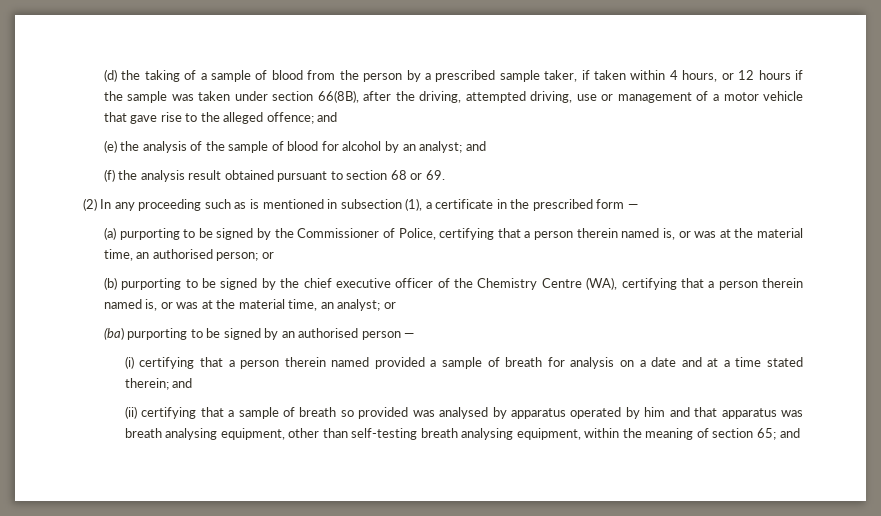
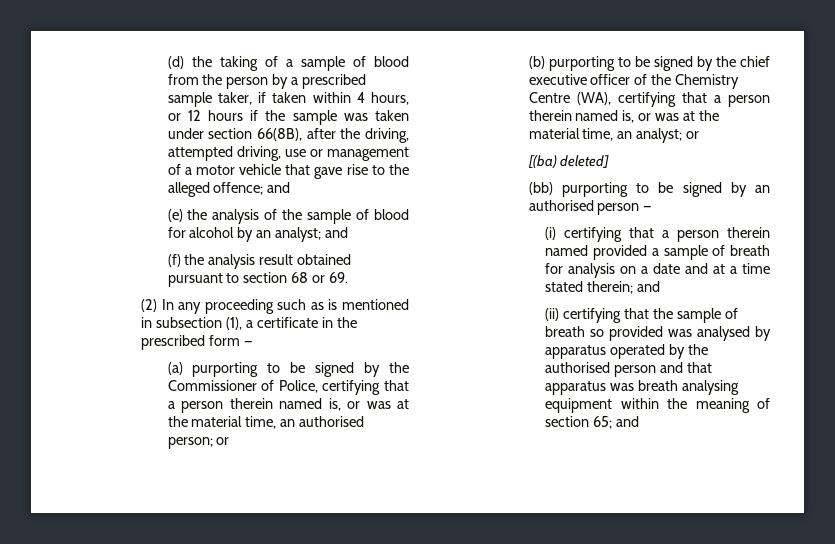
[103,327,124,340] (ba) -> [527,155,610,168] [528,182,553,195] [(ba) deleted] // (bb)
[228,410,235,417] a -> [653,308,674,319] the
[644,407,666,417] him -> [688,344,709,355] [545,362,657,377] the authorised person
[220,428,581,440] equipment, other than self-testing breath analysing equipment, -> [545,398,613,413] equipment

